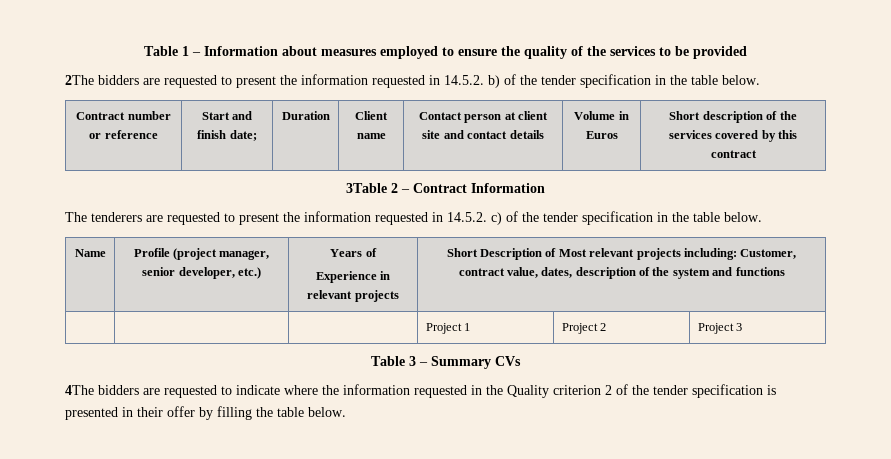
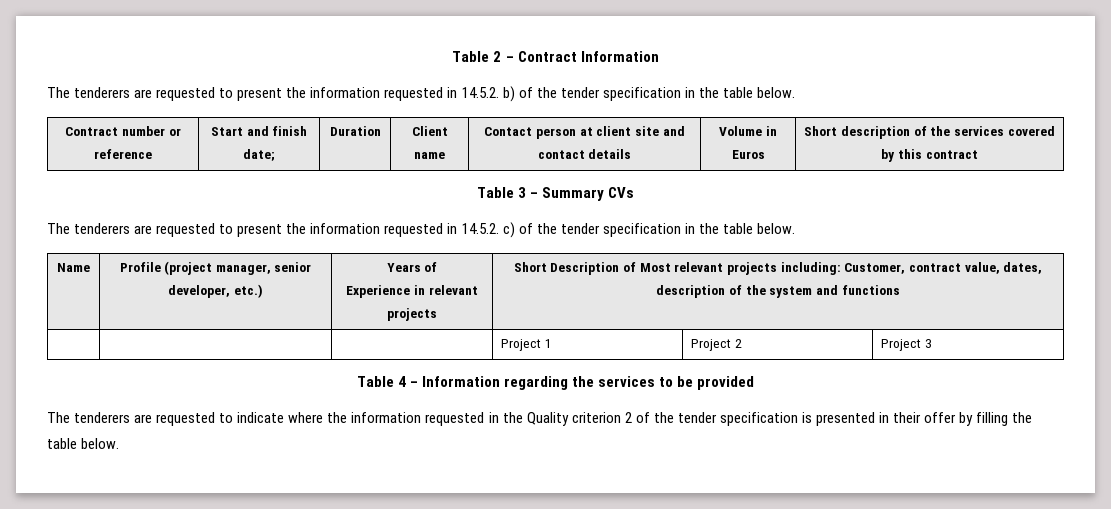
[144,46,747,59] [65,75,139,85] Table 1 – Information about measures employed to ensure the quality of the services to be provided // 2The bidders -> [452,51,659,62] [47,87,131,98] Table 2 – Contract Information // The tenderers
[346,183,545,193] 3Table 2 – Contract Information -> [476,187,635,201] Table 3 – Summary CVs
[409,356,521,369] [65,385,139,395] 3 – Summary CVs // 4The bidders -> [397,376,755,390] [47,412,131,423] 4 – Information regarding the services to be provided // The tenderers

